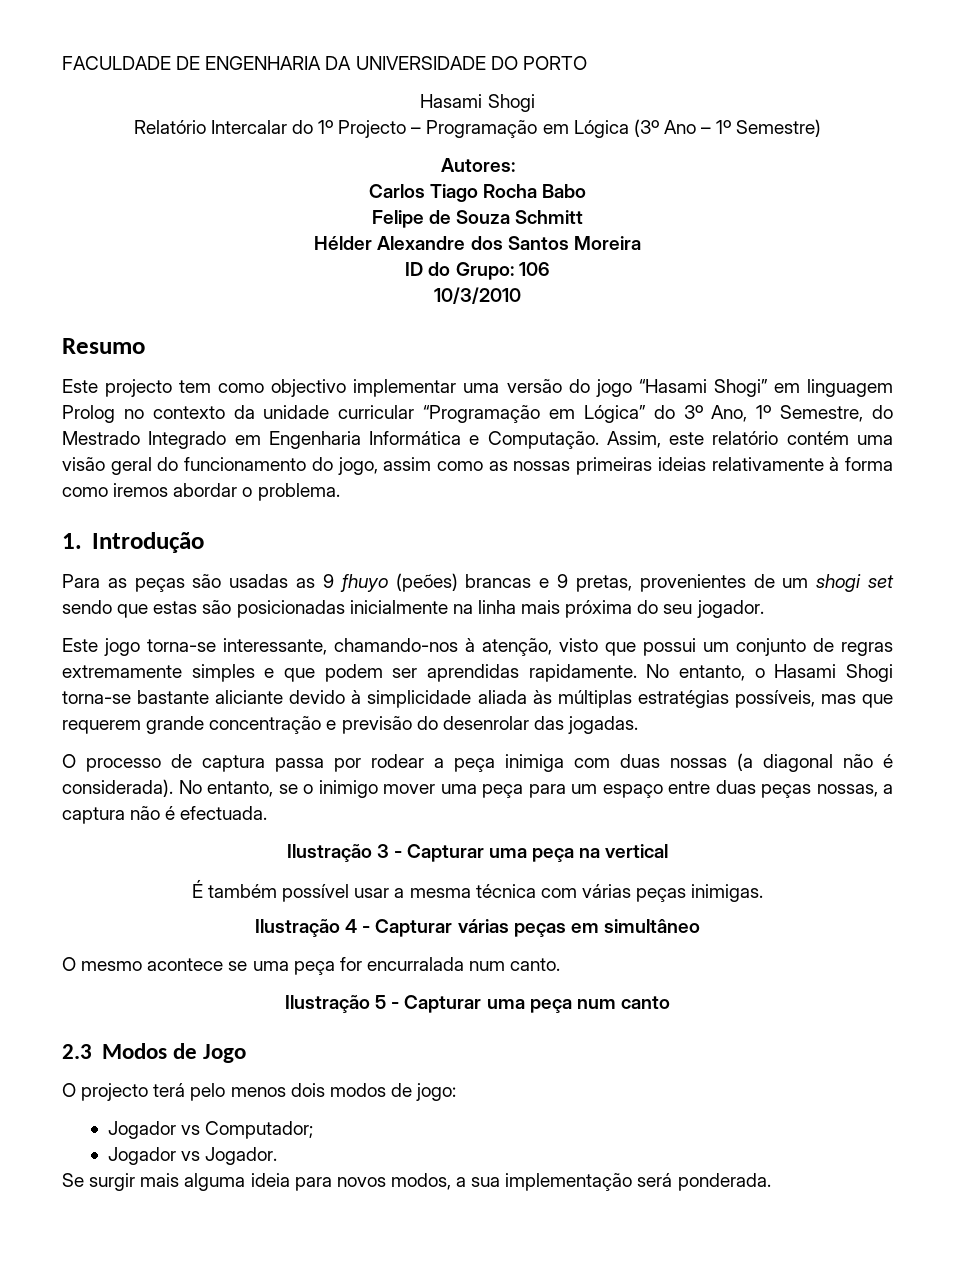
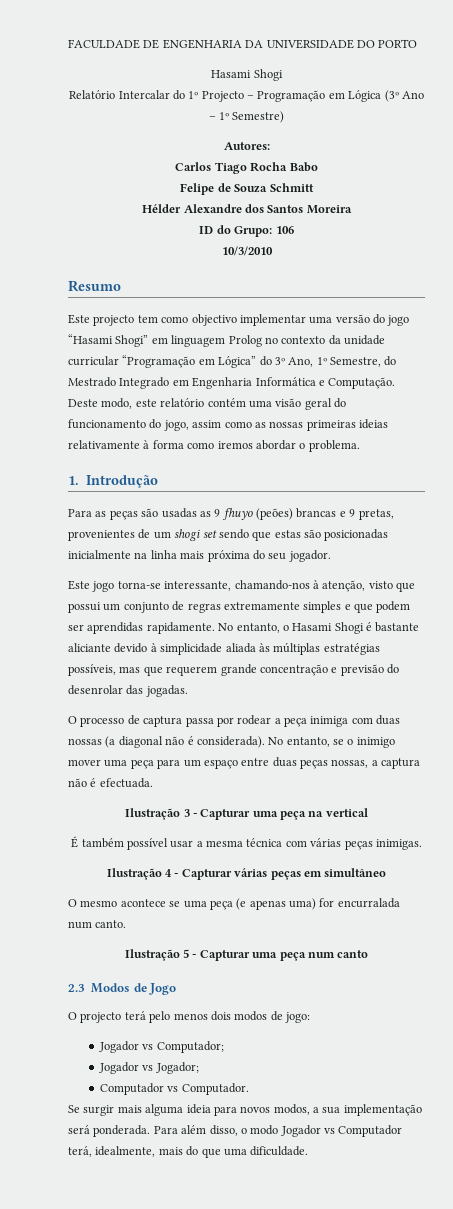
[606,431,661,448] Assim, -> [68,398,133,409] Deste modo,
[62,691,131,704] torna-se -> [366,622,372,631] é
(335, 968) none -> [236,898,316,910] (e apenas uma)
[205,1147,278,1165] Jogador. -> [155,1062,199,1074] [99,1083,249,1095] Jogador; // Computador vs Computador.
(771, 1182) none -> [153,1125,403,1137] [68,1146,309,1158] Para além disso, o modo Jogador vs Computador terá, idealmente, mais do que uma dificuldade.

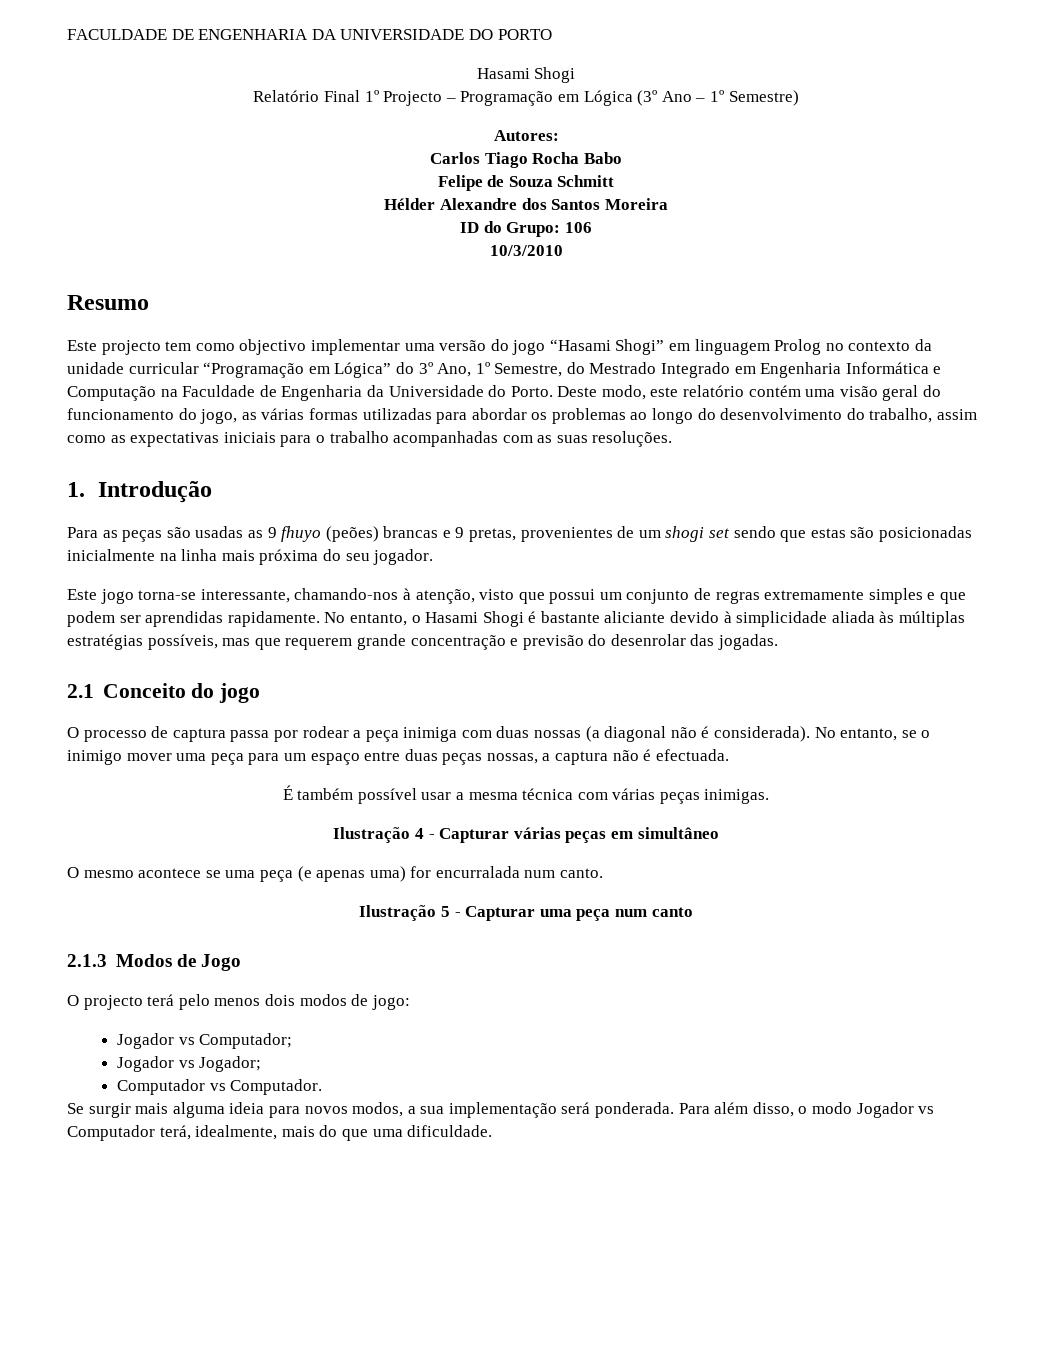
[118,90,185,100] Intercalar do -> [324,90,361,102] Final
[328,377,396,389] Computação. -> [67,385,553,401] Computação na Faculdade de Engenharia da Universidade do Porto.
[192,419,388,431] [68,440,360,452] assim como as nossas primeiras ideias relativamente à forma como iremos abordar o problema. -> [241,408,978,424] [67,431,673,447] as várias formas utilizadas para abordar os problemas ao longo do desenvolvimento do trabalho, assim como as expectativas iniciais para o trabalho acompanhadas com as suas resoluções.
(188, 691) none -> [67,683,261,703] // 2.1 Conceito do jogo
[125,808,368,820] // Ilustração 3 - Capturar uma peça na vertical -> (729, 755) none
[68,984,85,992] 2.3 -> [67,954,107,967] 2.1.3

